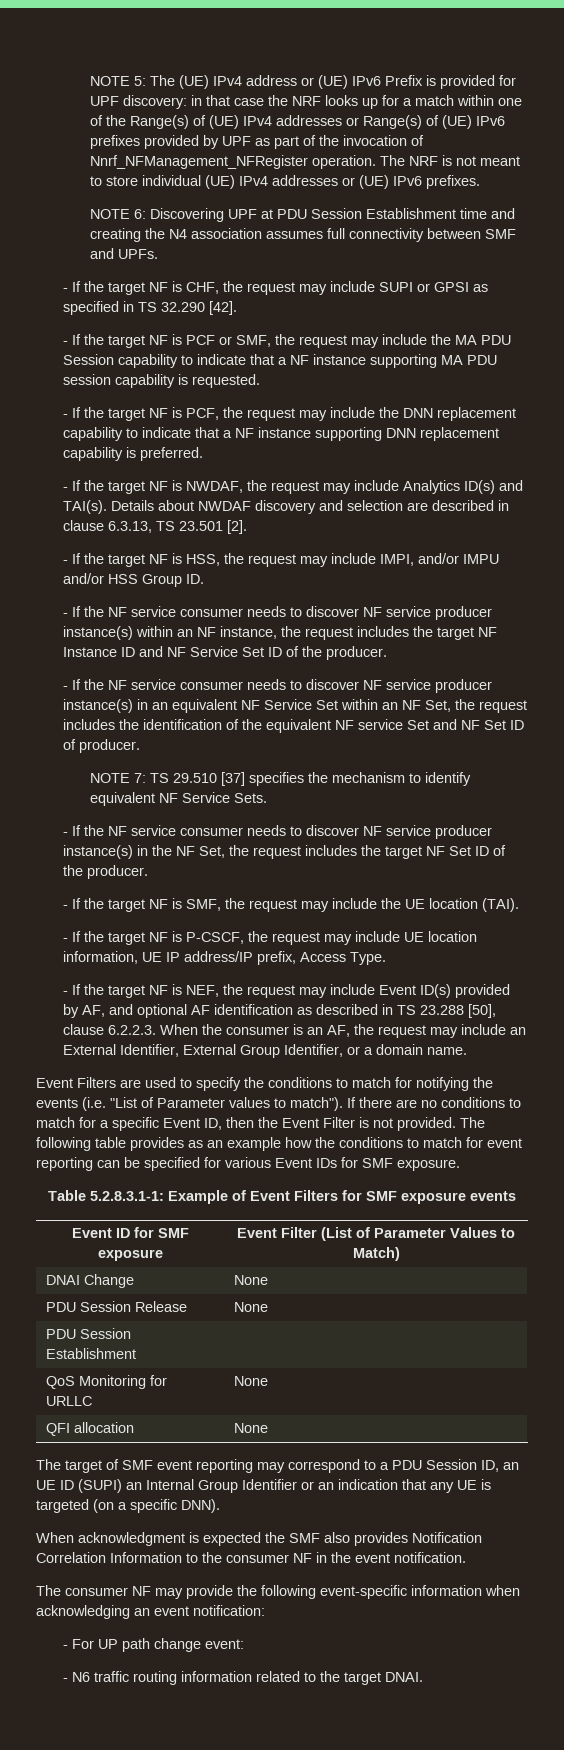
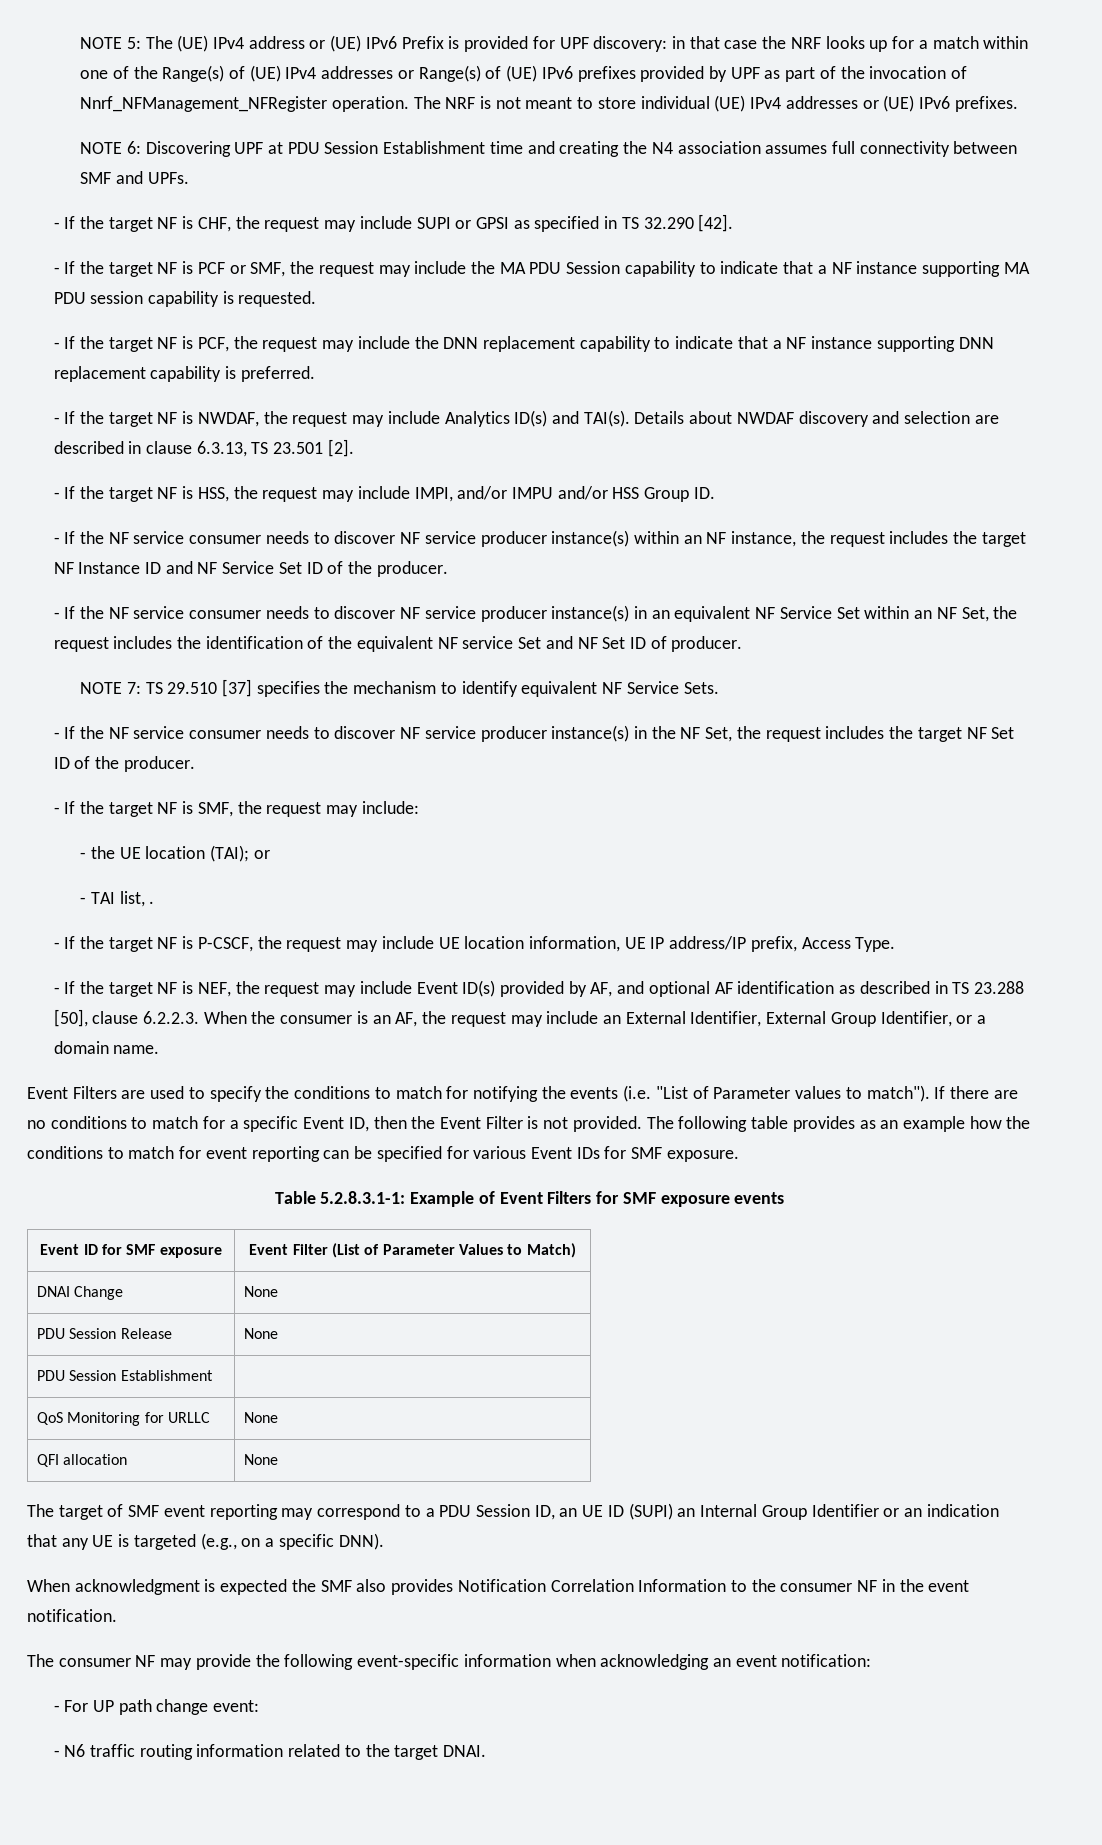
[331,898,377,909] include -> [361,801,419,814] [80,852,87,859] include: // -
[481,898,519,912] (TAI). -> [210,845,270,862] [80,891,155,907] (TAI); or // - TAI list, .
[93,1499,114,1513] (on -> [200,1533,261,1550] (e.g., on

